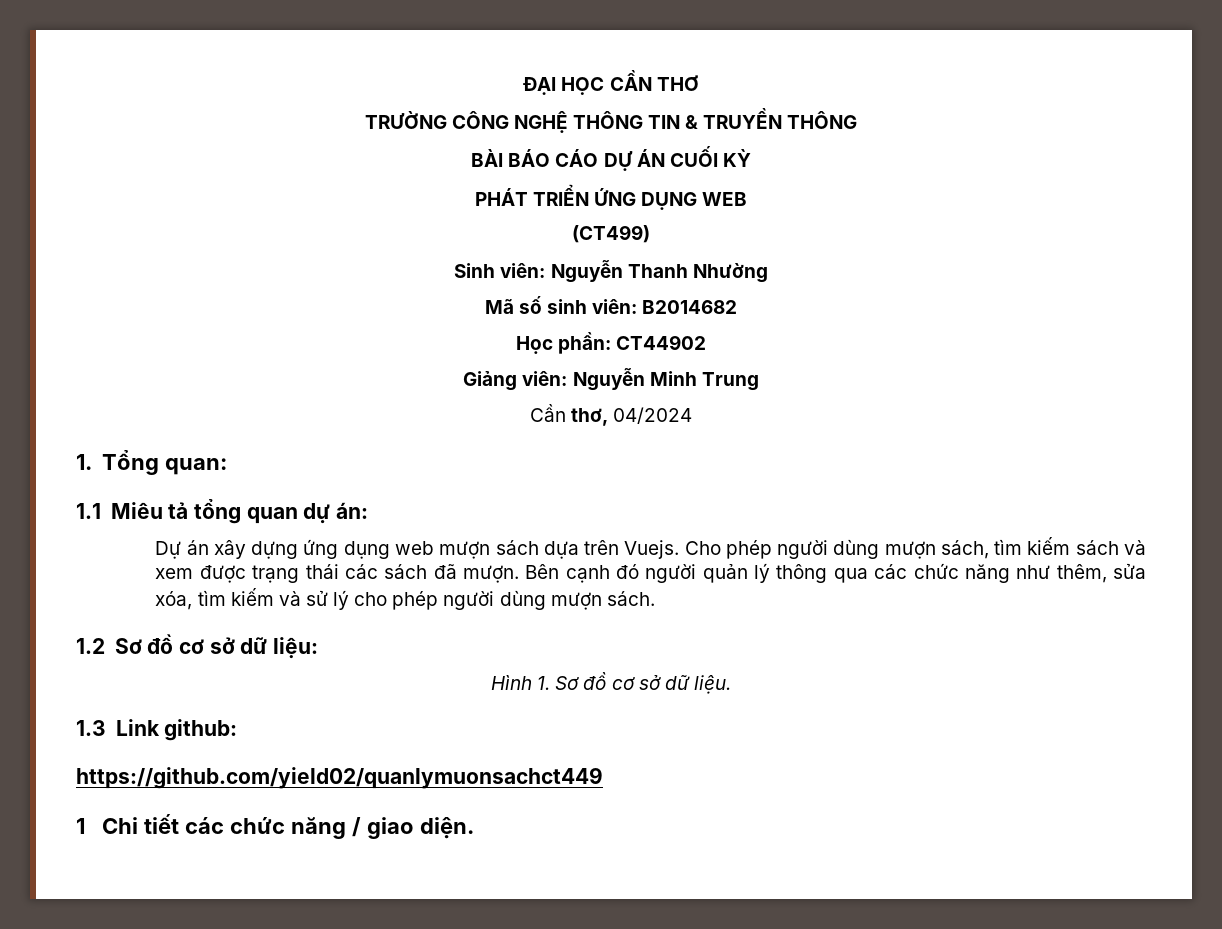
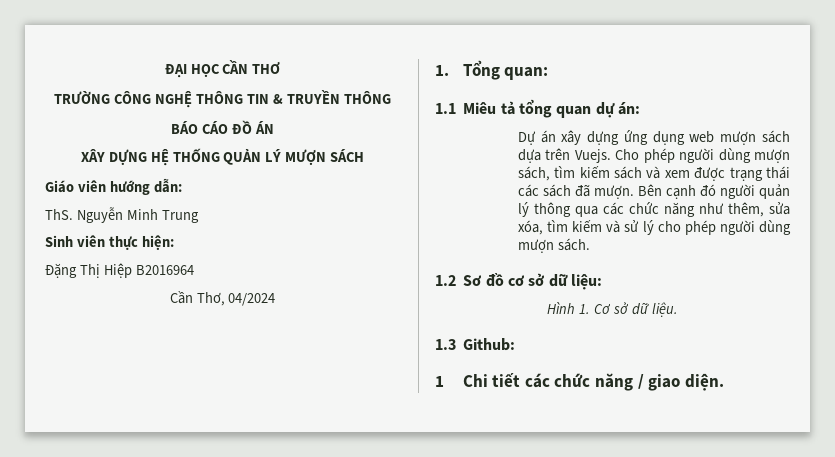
[471,149,504,167] BÀI -> (391, 97) none
[603,151,633,171] DỰ -> [231,120,252,134] ĐỒ
[669,146,751,167] [474,184,748,210] [572,225,650,243] [454,260,768,283] [484,296,738,314] [515,332,707,354] [463,368,759,391] CUỐI KỲ // PHÁT TRIỂN ỨNG DỤNG WEB // (CT499) // Sinh viên: Nguyễn Thanh Nhường // Mã số sinh viên: B2014682 // Học phần: CT44902 // Giảng viên: Nguyễn Minh Trung -> [80,148,365,166] [45,178,182,195] [45,207,199,223] [45,235,174,250] [45,263,194,278] // XÂY DỰNG HỆ THỐNG QUẢN LÝ MƯỢN SÁCH // Giáo viên hướng dẫn: // ThS. Nguyễn Minh Trung // Sinh viên thực hiện: // Đặng Thị Hiệp B2016964
[571,408,608,426] thơ, -> [196,292,225,306] Thơ,
[555,672,635,690] Sơ đồ cơ -> [594,303,612,314] Cơ
[115,719,238,741] [76,767,603,789] Link github: // https://github.com/yield02/quanlymuonsachct449 -> [463,338,516,351] Github:

